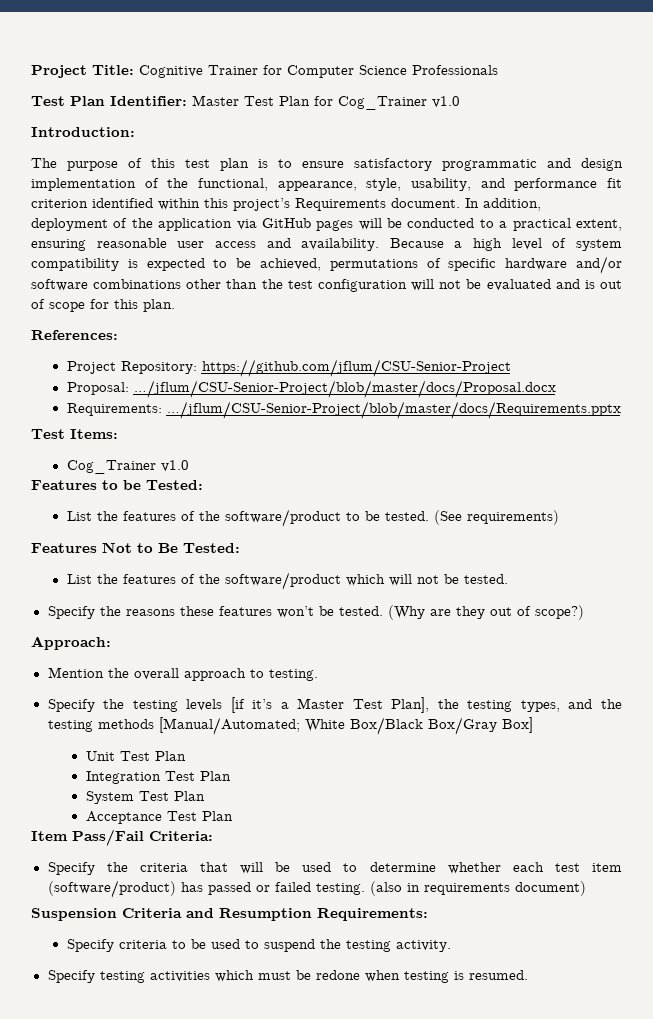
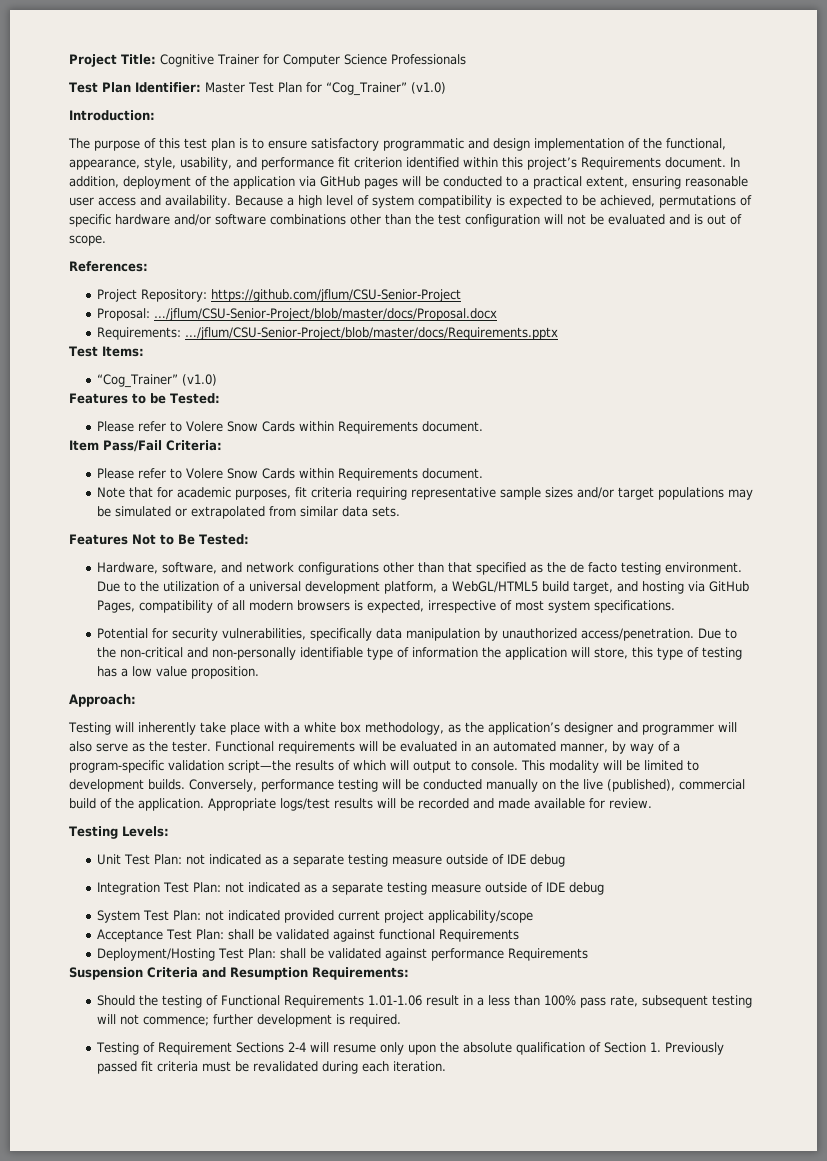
[338,96,460,110] Cog_Trainer v1.0 -> [325,82,446,96] “Cog_Trainer” (v1.0)
[49,299,175,312] scope for this plan. -> [69,235,106,246] scope.
[66,460,189,474] Cog_Trainer v1.0 -> [97,374,218,388] “Cog_Trainer” (v1.0)
[66,509,559,527] List the features of the software/product to be tested. (See requirements) -> [97,421,484,434] [69,440,222,452] [97,468,484,481] [97,487,754,500] [97,506,401,519] Please refer to Volere Snow Cards within Requirements document. // Item Pass/Fail Criteria: // Please refer to Volere Snow Cards within Requirements document. // Note that for academic purposes, fit criteria requiring representative sample sizes and/or target populations may be simulated or extrapolated from similar data sets.
[66,572,508,590] [47,605,584,620] [31,636,111,650] [47,667,318,681] [47,697,622,713] [47,717,533,735] [85,751,186,761] [85,771,231,784] [85,791,205,804] [85,811,233,824] [31,829,213,846] [47,862,622,875] [47,880,586,898] List the features of the software/product which will not be tested. // Specify the reasons these features won’t be tested. (Why are they out of scope?) // Approach: // Mention the overall approach to testing. // Specify the testing levels [if it’s a Master Test Plan], the testing types, and the testing methods [Manual/Automated; White Box/Black Box/Gray Box] // Unit Test Plan // Integration Test Plan // System Test Plan // Acceptance Test Plan // Item Pass/Fail Criteria: // Specify the criteria that will be used to determine whether each test item (software/product) has passed or failed testing. (also in requirements document) -> [97,562,743,575] [97,581,750,594] [97,600,676,613] [97,628,738,641] [97,647,743,660] [97,666,260,679] [69,694,136,707] [68,722,737,735] [69,741,680,754] [69,760,699,773] [69,779,745,792] [69,798,652,811] [69,826,169,839] [97,854,566,867] [97,882,605,895] [97,910,534,923] [97,929,520,942] [97,948,589,961] Hardware, software, and network configurations other than that specified as the de facto testing environment. Due to the utilization of a universal development platform, a WebGL/HTML5 build target, and hosting via GitHub Pages, compatibility of all modern browsers is expected, irrespective of most system specifications. // Potential for security vulnerabilities, specifically data manipulation by unauthorized access/penetration. Due to the non-critical and non-personally identifiable type of information the application will store, this type of testing has a low value proposition. // Approach: // Testing will inherently take place with a white box methodology, as the application’s designer and programmer will also serve as the tester. Functional requirements will be evaluated in an automated manner, by way of a program-specific validation script—the results of which will output to console. This modality will be limited to development builds. Conversely, performance testing will be conducted manually on the live (published), commercial build of the application. Appropriate logs/test results will be recorded and made available for review. // Testing Levels: // Unit Test Plan: not indicated as a separate testing measure outside of IDE debug // Integration Test Plan: not indicated as a separate testing measure outside of IDE debug // System Test Plan: not indicated provided current project applicability/scope // Acceptance Test Plan: shall be validated against functional Requirements // Deployment/Hosting Test Plan: shall be validated against performance Requirements
[66,939,451,952] [47,970,528,983] Specify criteria to be used to suspend the testing activity. // Specify testing activities which must be redone when testing is resumed. -> [97,995,753,1008] [97,1014,402,1027] [96,1042,725,1055] [97,1061,447,1074] Should the testing of Functional Requirements 1.01-1.06 result in a less than 100% pass rate, subsequent testing will not commence; further development is required. // Testing of Requirement Sections 2-4 will resume only upon the absolute qualification of Section 1. Previously passed fit criteria must be revalidated during each iteration.

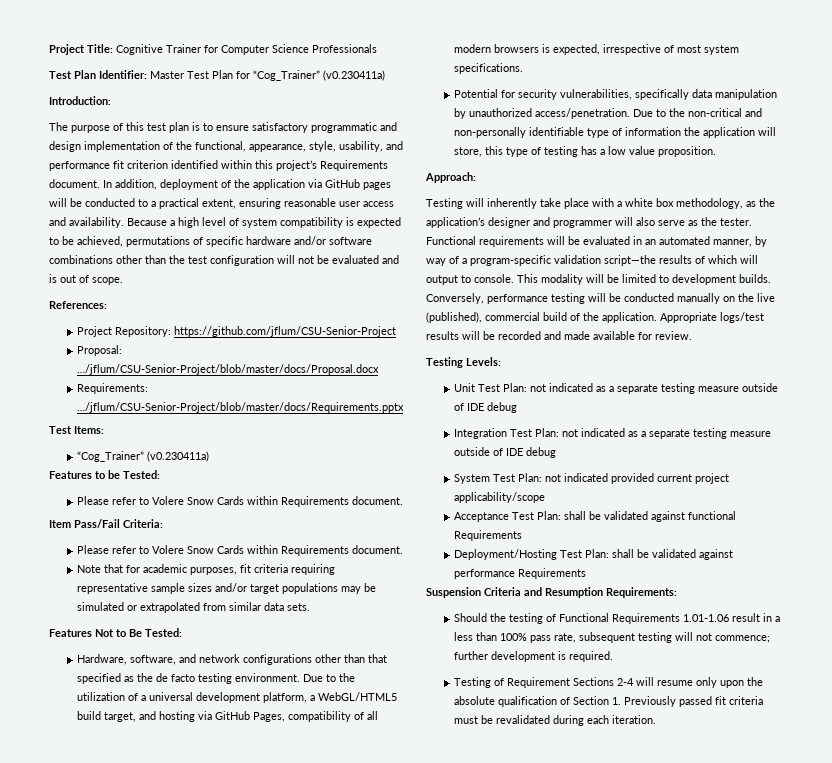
[410,82,446,94] (v1.0) -> [323,70,385,81] (v0.230411a)
[182,374,218,386] (v1.0) -> [147,451,210,462] (v0.230411a)

